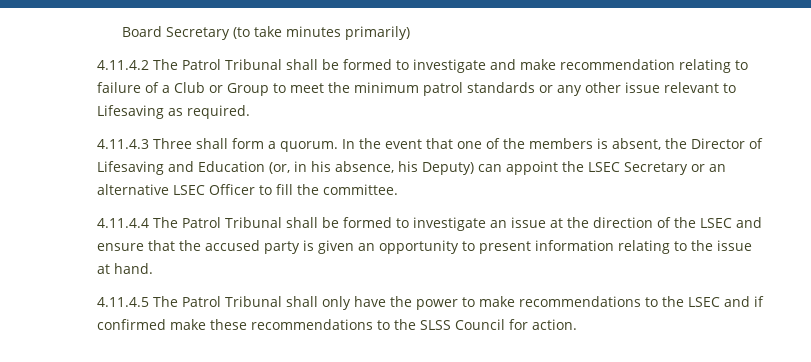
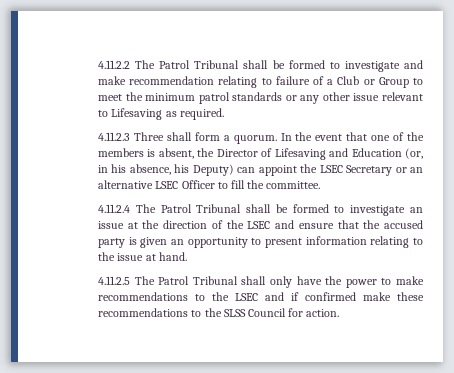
[122,26,411,40] [96,60,149,70] Board Secretary (to take minutes primarily) // 4.11.4.2 -> [98,60,131,69] 4.11.2.2
[96,139,149,149] 4.11.4.3 -> [98,132,131,141] 4.11.2.3
[96,218,149,228] 4.11.4.4 -> [98,204,131,213] 4.11.2.4
[96,297,149,307] 4.11.4.5 -> [98,276,131,285] 4.11.2.5

